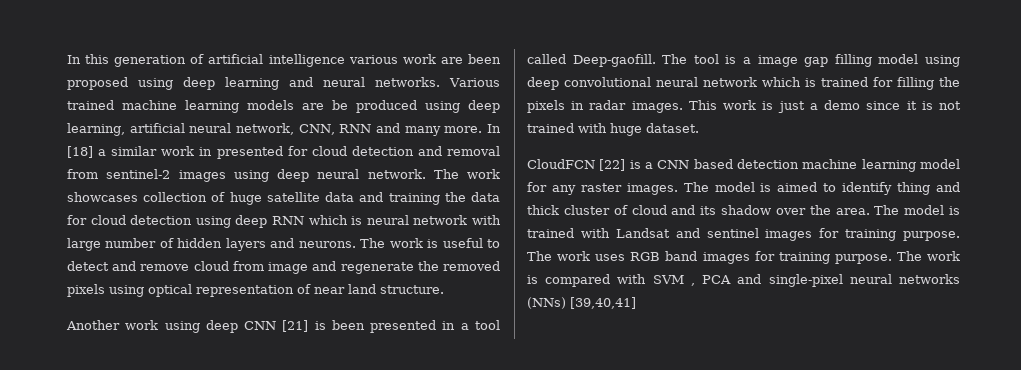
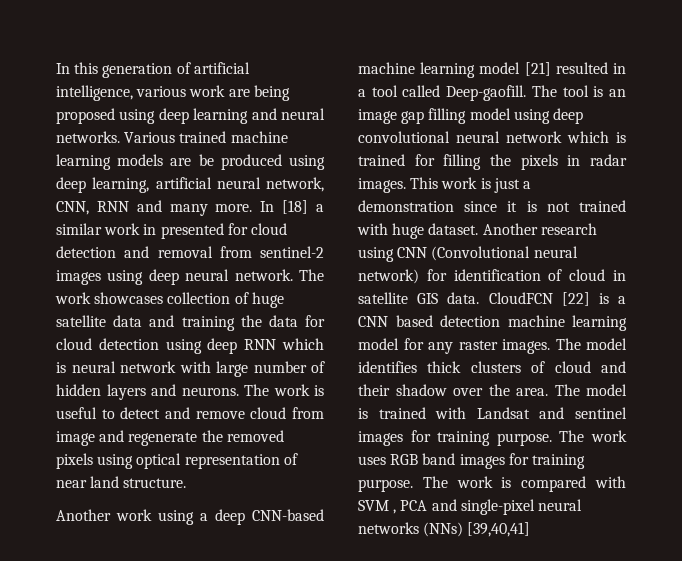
[268,54,345,67] intelligence -> [56,85,133,101] intelligence,
[467,54,501,64] been -> [253,85,290,101] being
[205,320,437,333] deep CNN [21] is been presented -> [200,509,324,525] [358,62,608,78] a deep CNN-based machine learning model [21] resulted
[743,57,751,64] a -> [609,89,626,97] an
[824,100,861,110] demo -> [358,200,454,212] demonstration
(699, 128) // -> [482,223,597,235] [358,246,578,262] [358,269,626,284] [358,292,480,304] Another research using CNN (Convolutional neural network) for identification of cloud in satellite GIS data.
[760,182,961,195] [527,205,610,215] is aimed to identify thing and thick cluster -> [358,361,521,373] identifies thick clusters
[700,206,717,215] its -> [358,384,390,396] their

